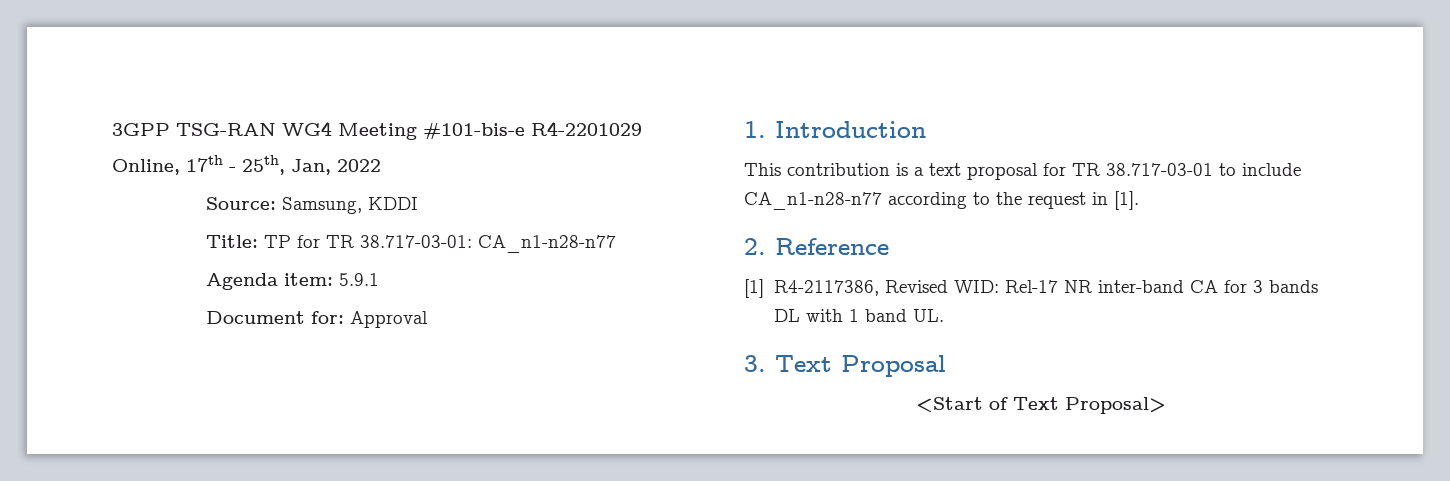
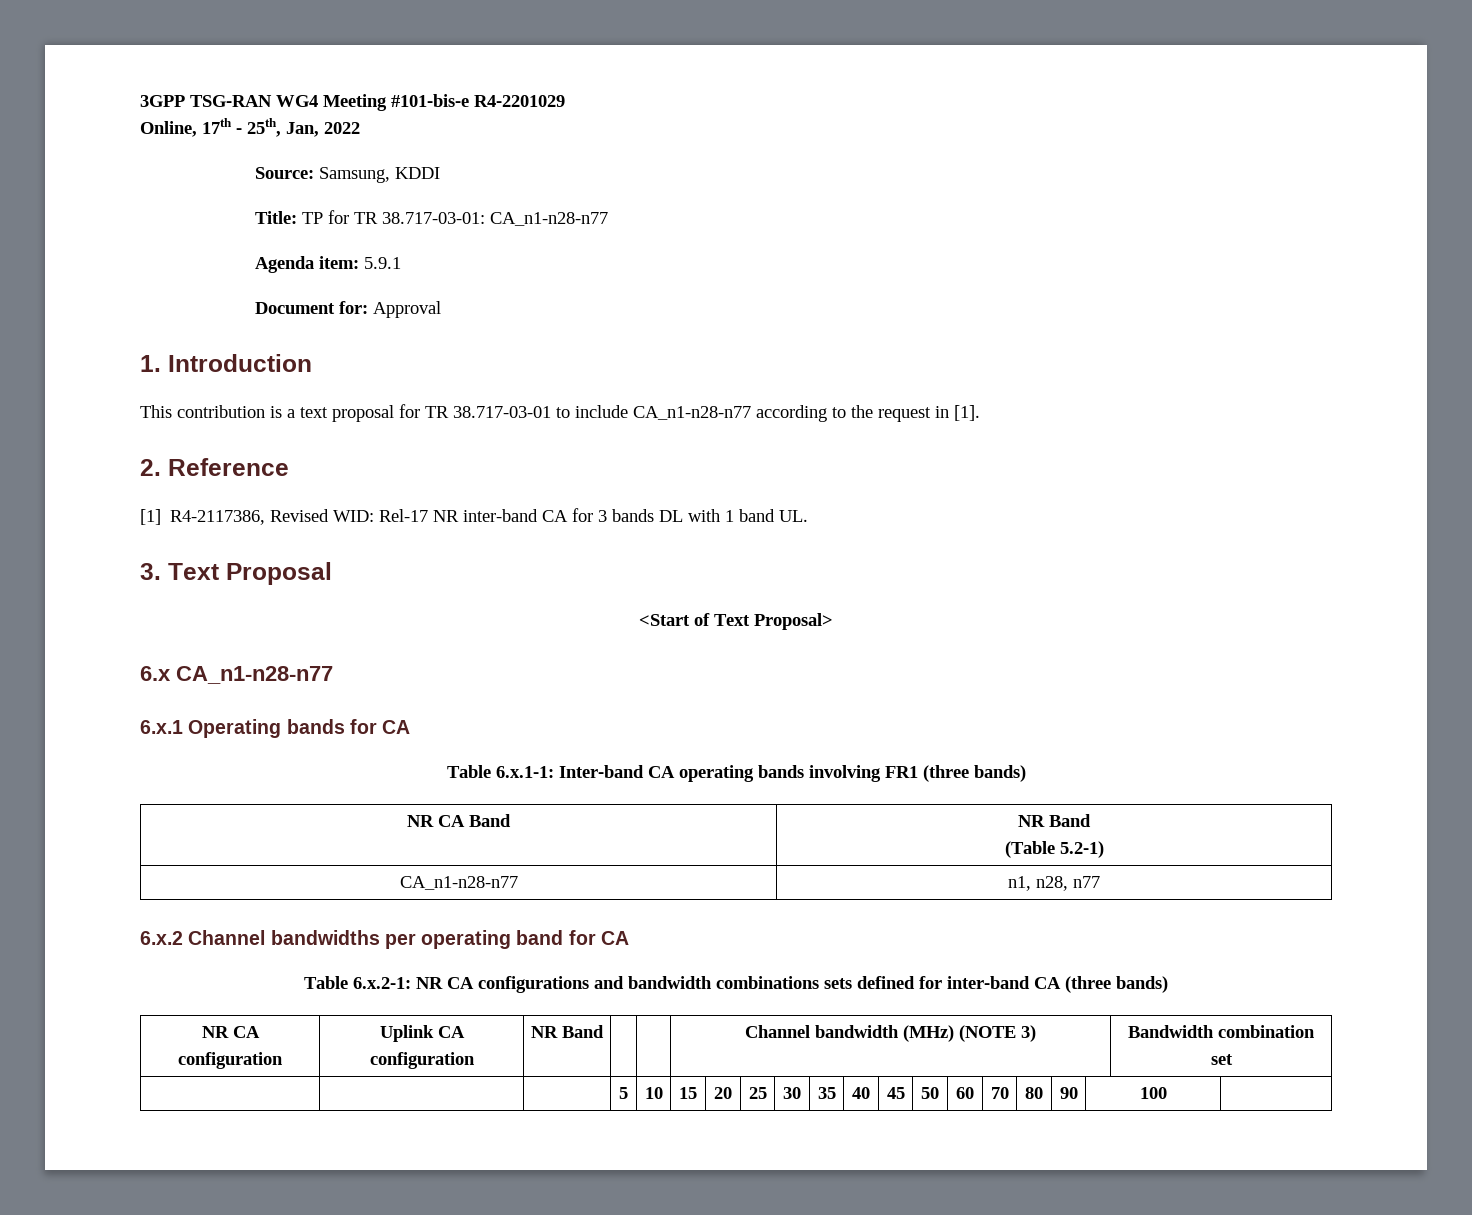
(1166, 405) none -> [140,666,333,684] [140,719,411,738] [446,765,1026,782] [407,814,511,827] [1018,814,1091,827] [1004,841,1104,858] [399,876,518,890] [1008,876,1100,891] [140,930,629,949] [304,976,1168,993] [201,1026,260,1038] [178,1052,283,1069] [379,1025,465,1042] [369,1052,475,1069] [531,1025,604,1038] [745,1025,1036,1042] [1128,1025,1315,1038] [1210,1054,1233,1065] [619,1087,628,1099] [644,1087,663,1099] [679,1087,697,1099] [714,1087,732,1099] [748,1087,767,1099] [783,1087,801,1099] [817,1087,836,1099] [852,1087,870,1099] [886,1087,905,1099] [921,1087,939,1099] [956,1087,974,1099] [990,1087,1009,1099] [1025,1087,1043,1099] [1059,1087,1078,1099] [1139,1087,1167,1099] // 6.x CA_n1-n28-n77 // 6.x.1 Operating bands for CA // Table 6.x.1-1: Inter-band CA operating bands involving FR1 (three bands) // NR CA Band | NR Band // (Table 5.2-1) // CA_n1-n28-n77 | n1, n28, n77 // 6.x.2 Channel bandwidths per operating band for CA // Table 6.x.2-1: NR CA configurations and bandwidth combinations sets defined for inter-band CA (three bands) // NR CA configuration | Uplink CA configuration | NR Band | | | Channel bandwidth (MHz) (NOTE 3) | Bandwidth combination set // | | | 5 | 10 | 15 | 20 | 25 | 30 | 35 | 40 | 45 | 50 | 60 | 70 | 80 | 90 | 100 |

